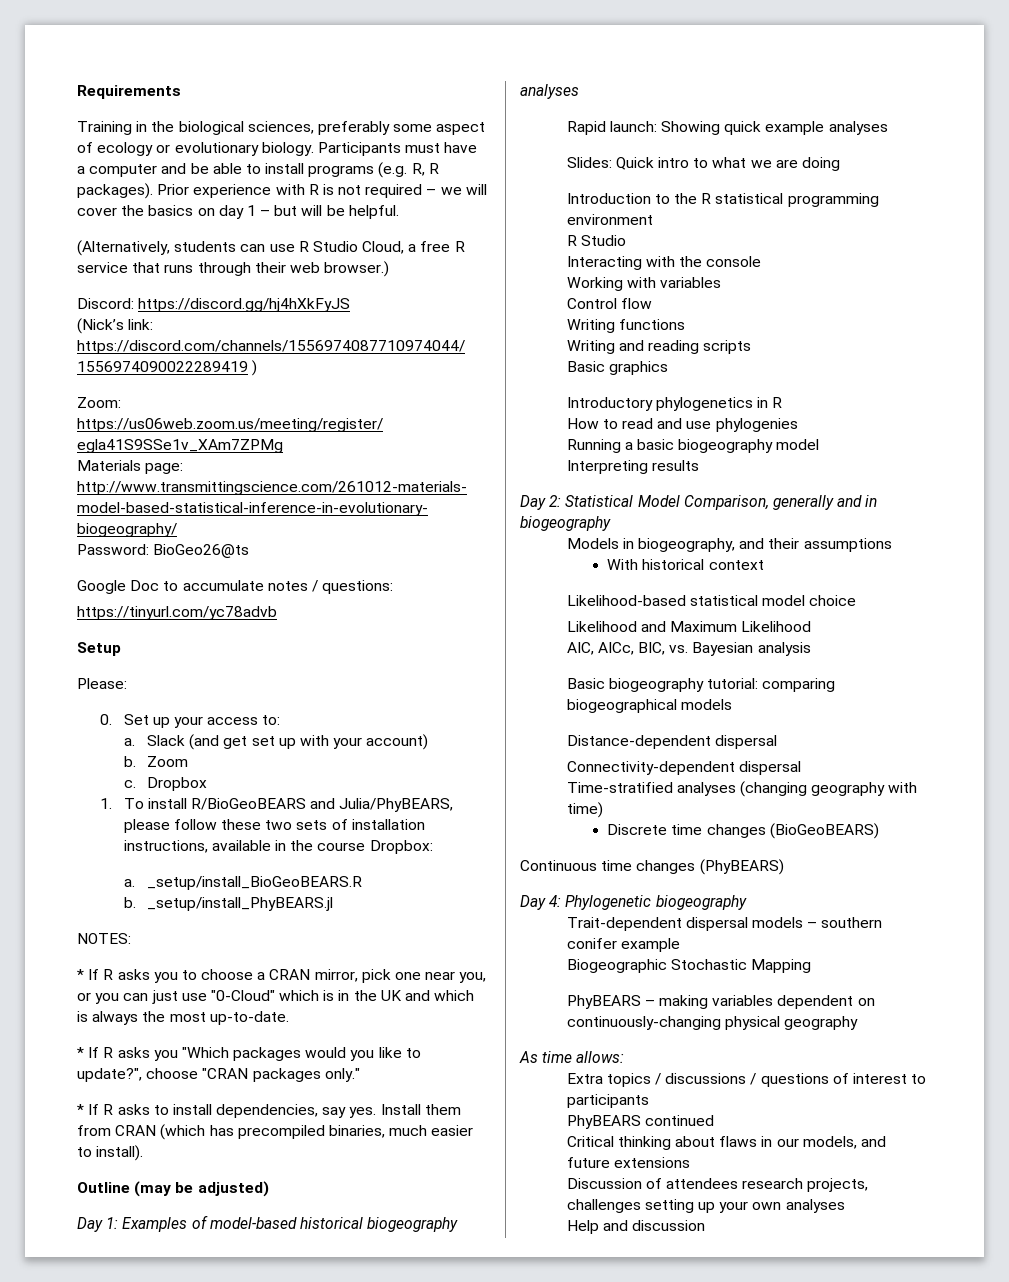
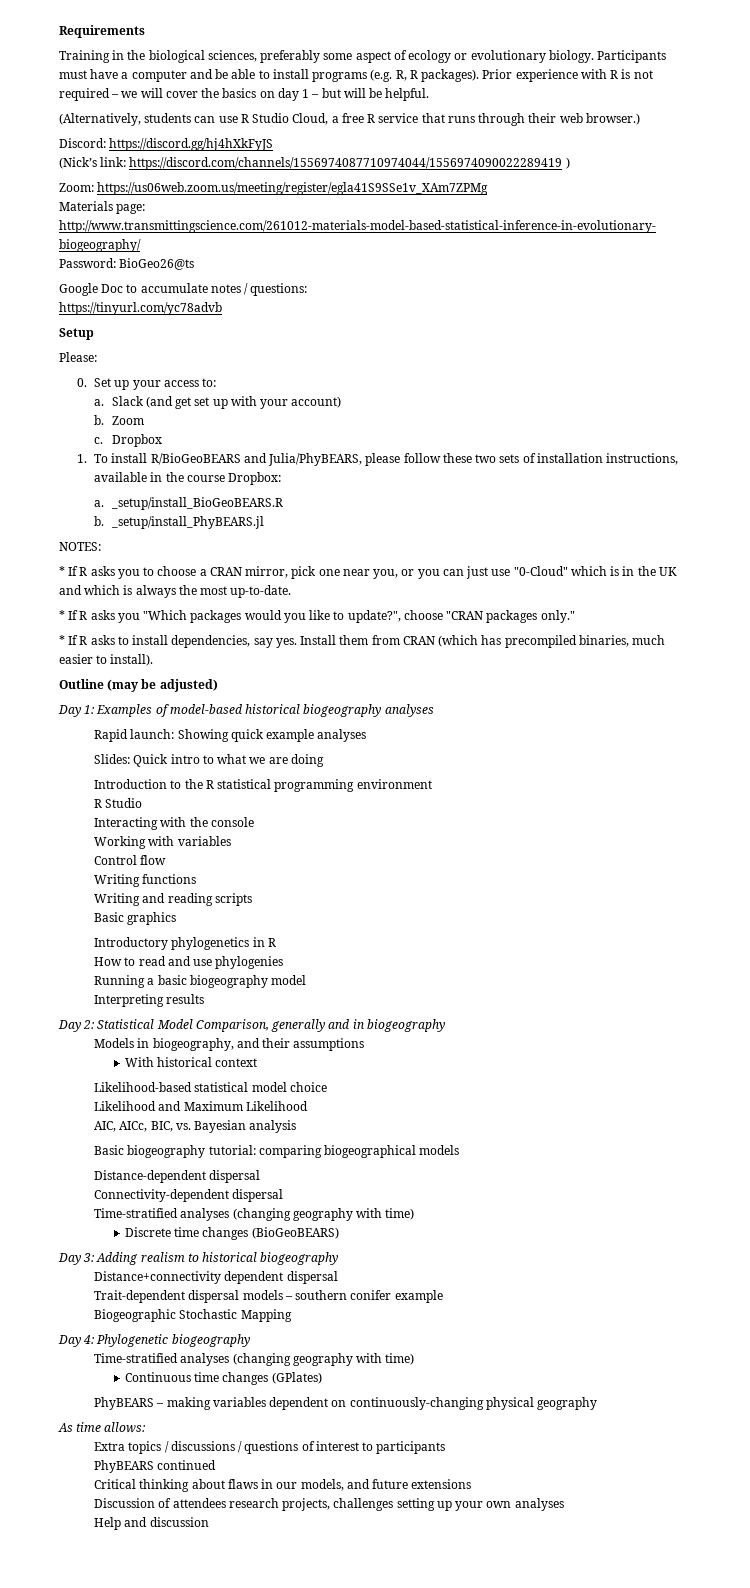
[520,859,784,875] [520,895,747,910] Continuous time changes (PhyBEARS) // Day 4: Phylogenetic biogeography -> [58,1252,339,1265] [94,1271,338,1284] Day 3: Adding realism to historical biogeography // Distance+connectivity dependent dispersal
(812, 966) none -> [58,1334,250,1347] [94,1353,415,1366] [124,1372,322,1385] // Day 4: Phylogenetic biogeography // Time-stratified analyses (changing geography with time) // Continuous time changes (GPlates)

